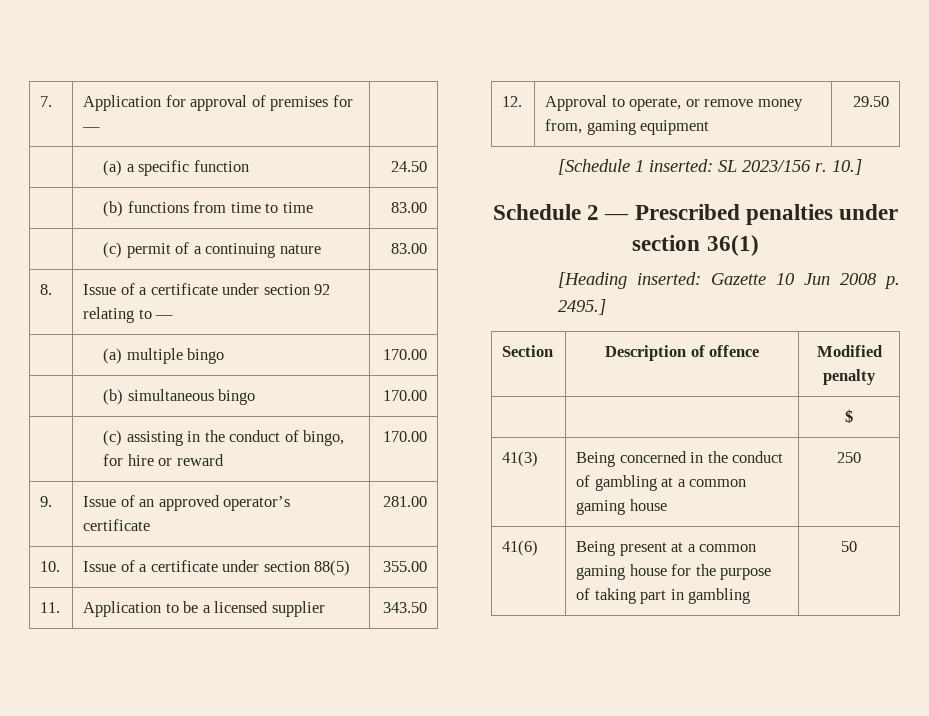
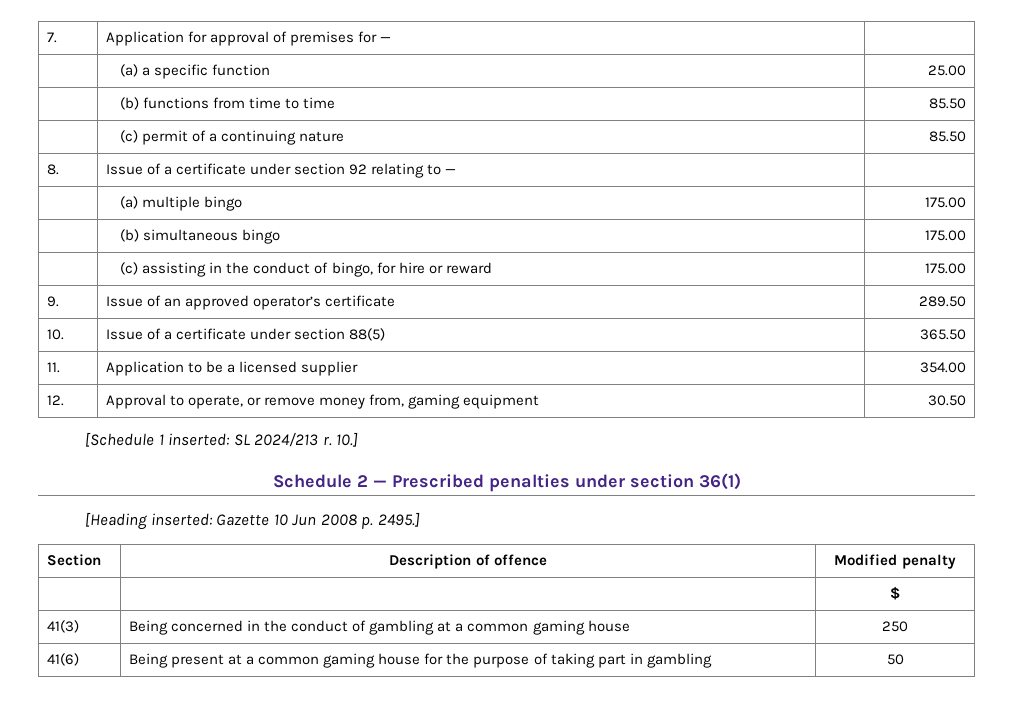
[390,161,427,172] 24.50 -> [927,65,966,76] 25.00
[390,202,427,213] 83.00 -> [928,98,966,109] 85.50
[390,243,427,254] 83.00 -> [928,131,966,142] 85.50
[382,349,427,360] 170.00 -> [924,197,966,208] 175.00
[382,390,427,401] 170.00 -> [924,230,966,241] 175.00
[382,431,427,442] 170.00 -> [924,263,966,274] 175.00
[382,496,427,507] 281.00 -> [918,296,966,307] 289.50
[382,561,427,572] 355.00 -> [919,329,966,340] 365.50
[382,602,427,613] 343.50 -> [919,362,966,373] 354.00
[852,96,889,107] 29.50 -> [927,395,966,406] 30.50
[741,160,811,172] 2023/156 -> [254,432,319,447] 2024/213

